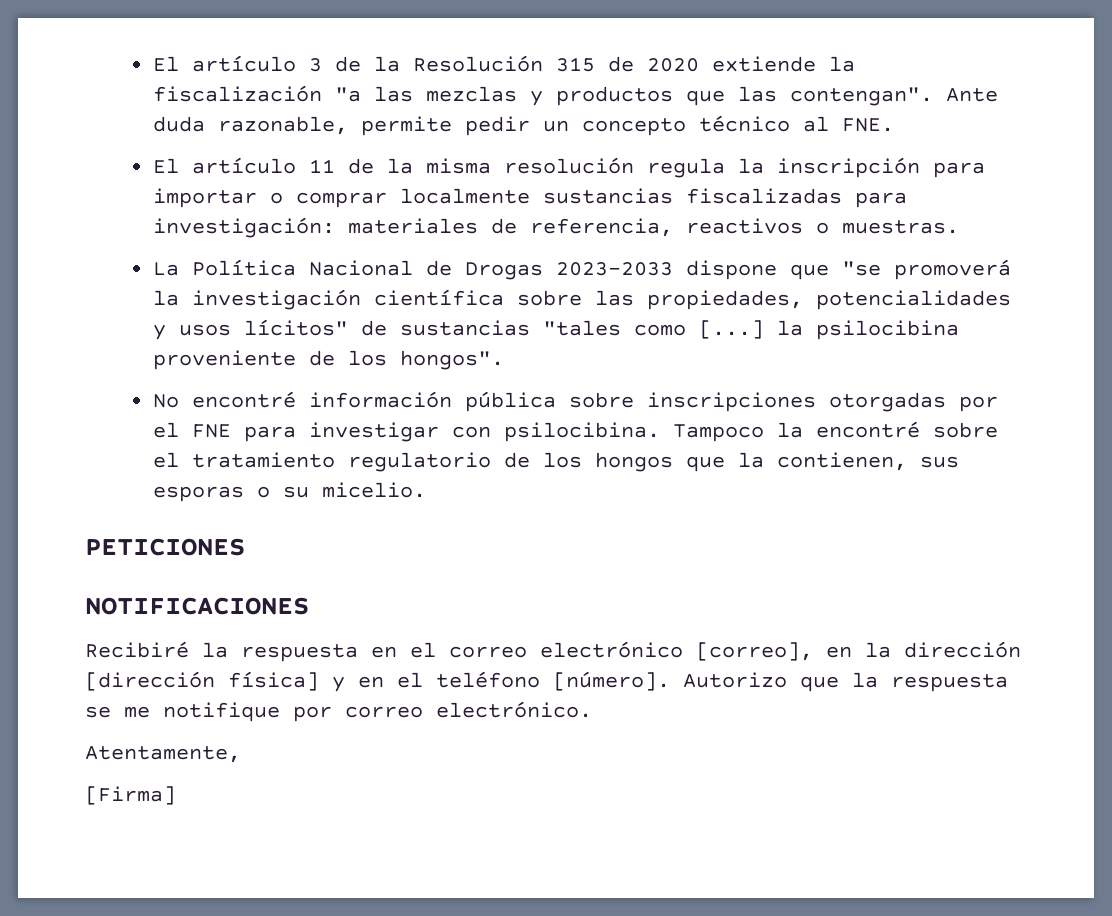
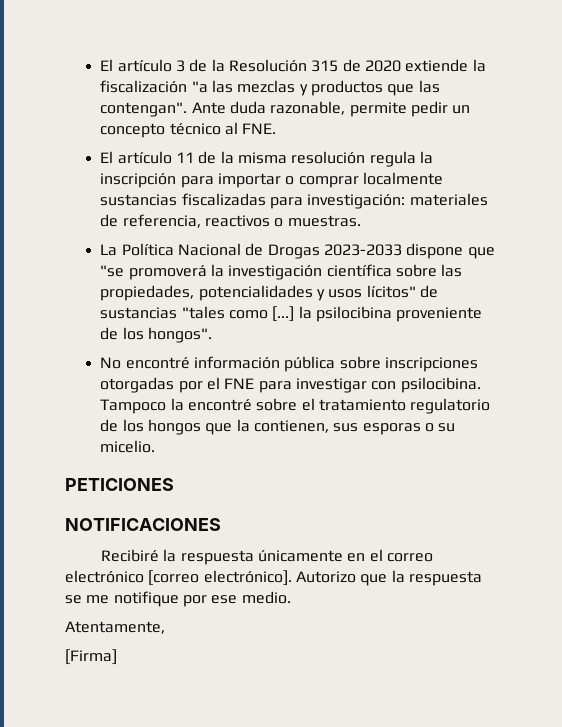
(358, 653) none -> [257,550,343,562] únicamente
[696,641,1021,661] [85,671,670,692] [correo], en la dirección [dirección física] y en el teléfono [número]. -> [148,570,292,586] [correo electrónico].
[345,701,592,718] correo electrónico. -> [211,591,291,604] ese medio.

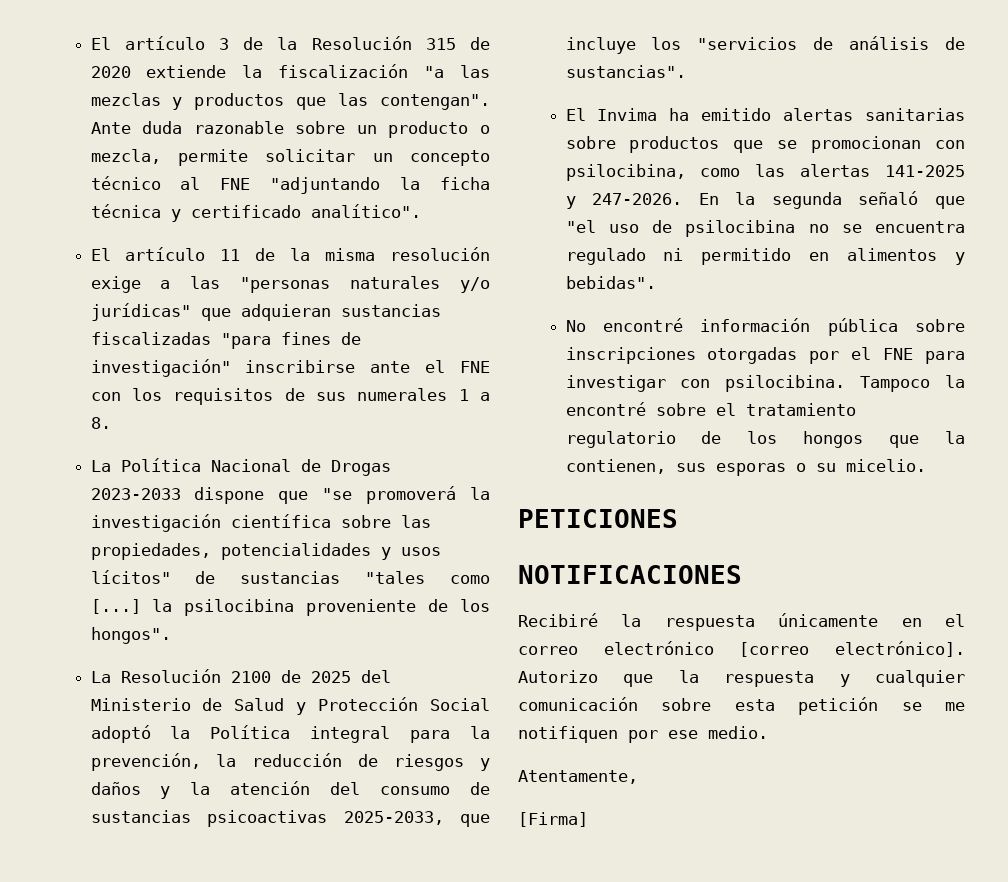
[270,101,471,117] [100,122,277,138] razonable, permite pedir un concepto técnico al FNE. -> [193,121,490,138] [90,149,490,166] [90,176,491,194] [90,204,421,222] razonable sobre un producto o mezcla, permite solicitar un concepto técnico al FNE "adjuntando la ficha técnica y certificado analítico".
[369,151,434,167] [100,172,444,188] [100,193,488,209] [100,214,361,228] regula la inscripción para importar o comprar localmente sustancias fiscalizadas para investigación: materiales de referencia, reactivos o muestras. -> [90,276,491,293] [90,303,441,321] [90,332,361,349] [90,359,490,377] [90,388,491,405] [90,417,111,429] exige a las "personas naturales y/o jurídicas" que adquieran sustancias fiscalizadas "para fines de investigación" inscribirse ante el FNE con los requisitos de sus numerales 1 a 8.
(213, 335) none -> [90,669,391,683] [90,697,491,715] [90,725,491,743] [90,753,491,771] [90,781,490,799] [90,810,490,827] [565,36,965,54] [565,65,686,78] [565,108,965,121] [565,136,965,153] [565,164,965,181] [565,191,965,209] [565,220,965,237] [565,248,965,265] [565,276,656,289] // La Resolución 2100 de 2025 del Ministerio de Salud y Protección Social adoptó la Política integral para la prevención, la reducción de riesgos y daños y la atención del consumo de sustancias psicoactivas 2025-2033, que incluye los "servicios de análisis de sustancias". // El Invima ha emitido alertas sanitarias sobre productos que se promocionan con psilocibina, como las alertas 141-2025 y 247-2026. En la segunda señaló que "el uso de psilocibina no se encuentra regulado ni permitido en alimentos y bebidas".
(482, 578) none -> [839,670,965,687] [518,697,879,715] y cualquier comunicación sobre esta petición
[113,591,179,607] notifique -> [518,726,618,743] notifiquen

